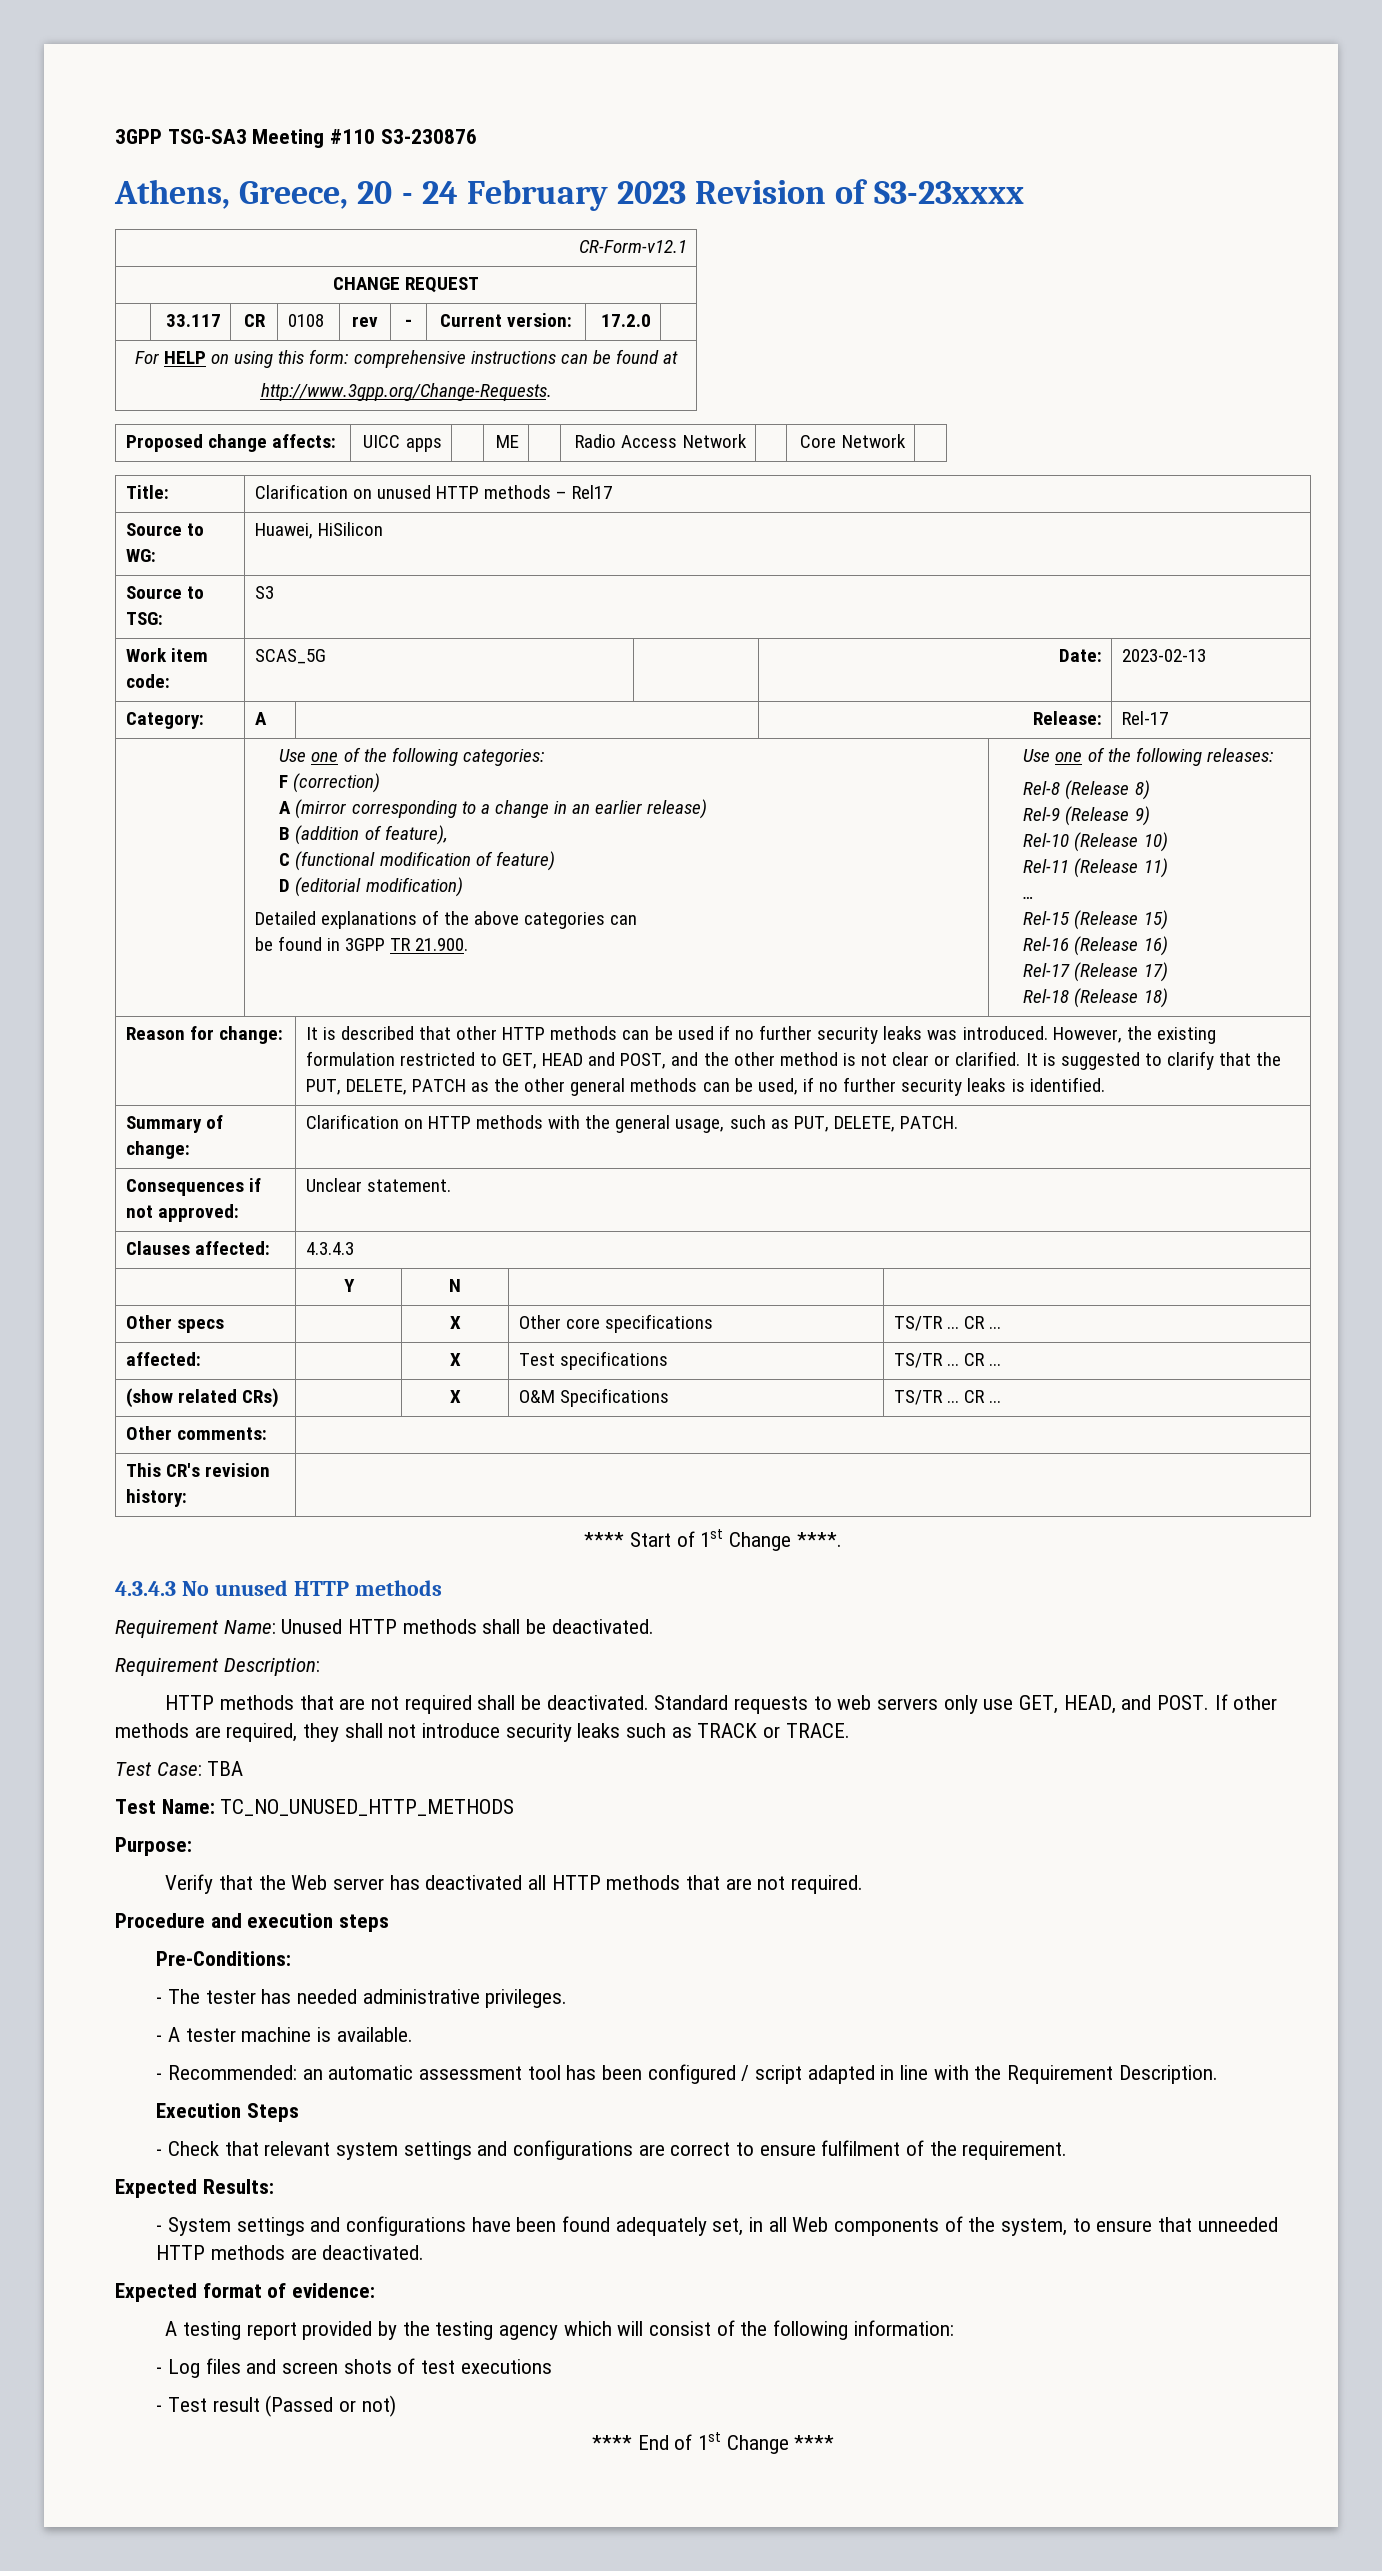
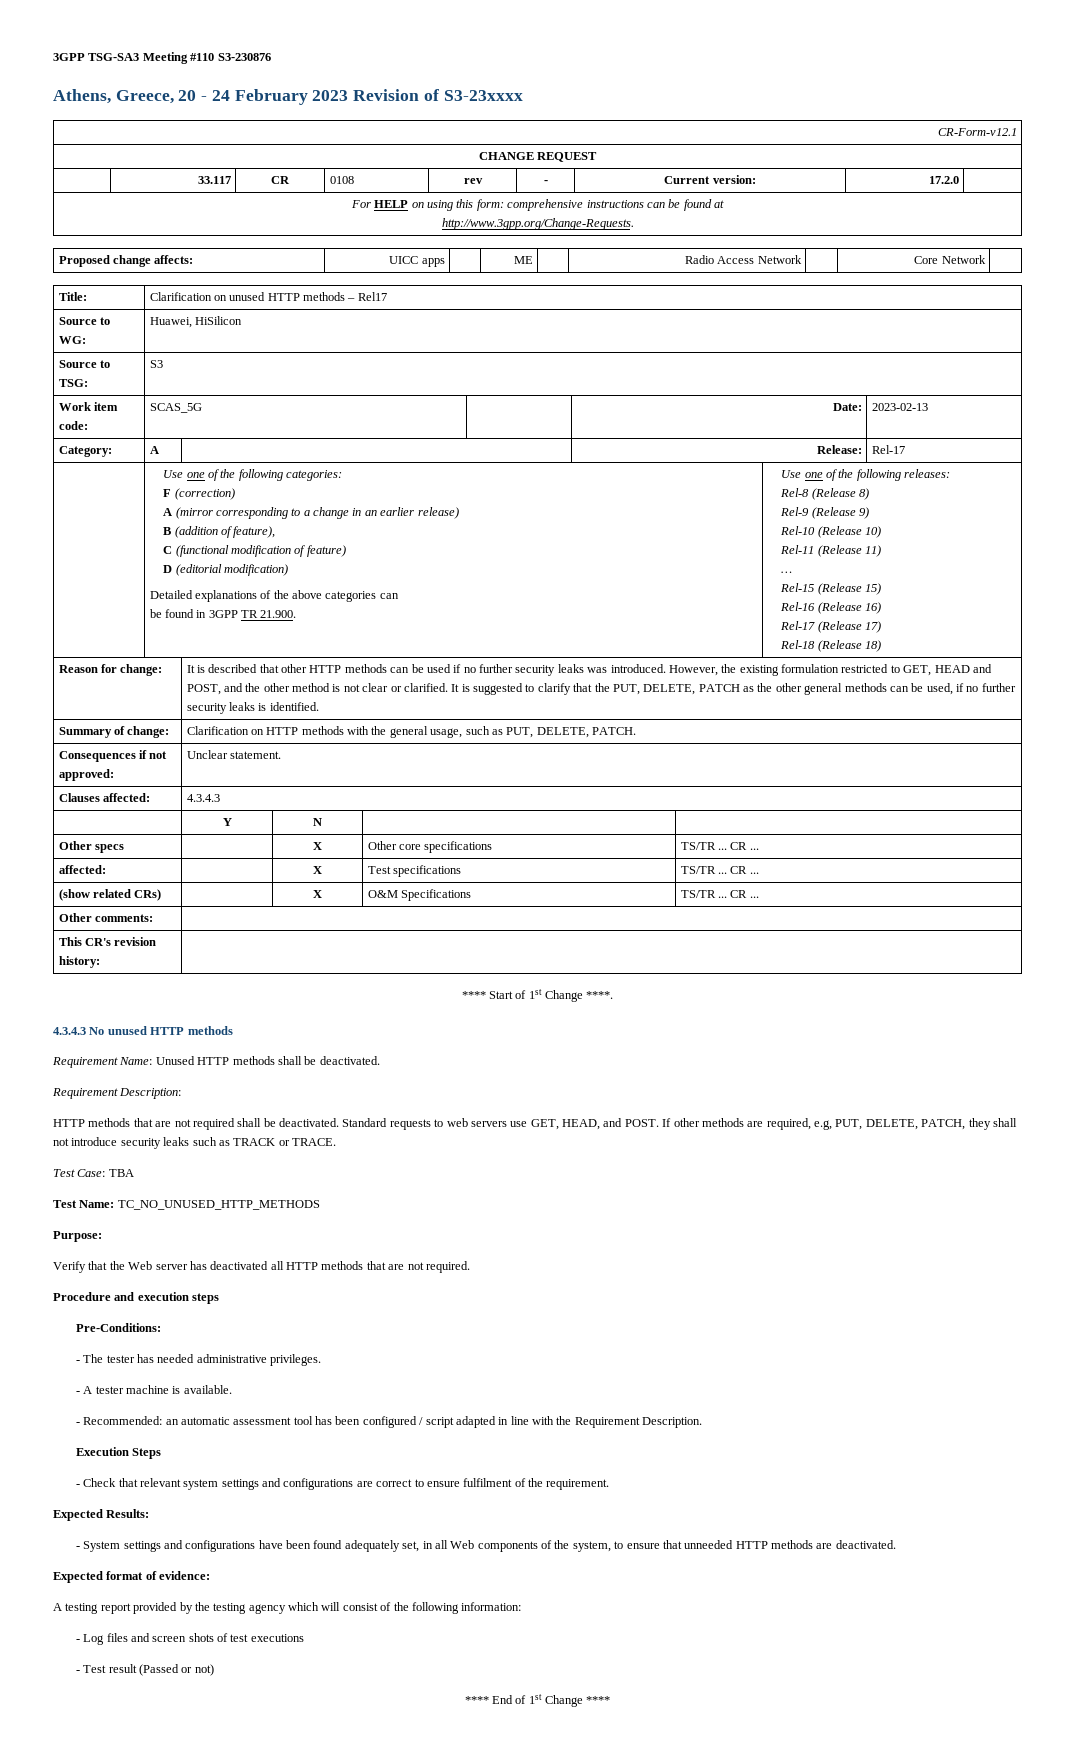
[943,1695,978,1714] only -> (507, 1124) none
(298, 1732) none -> [814,1119,966,1130] e.g, PUT, DELETE, PATCH,

